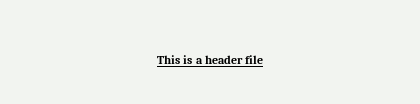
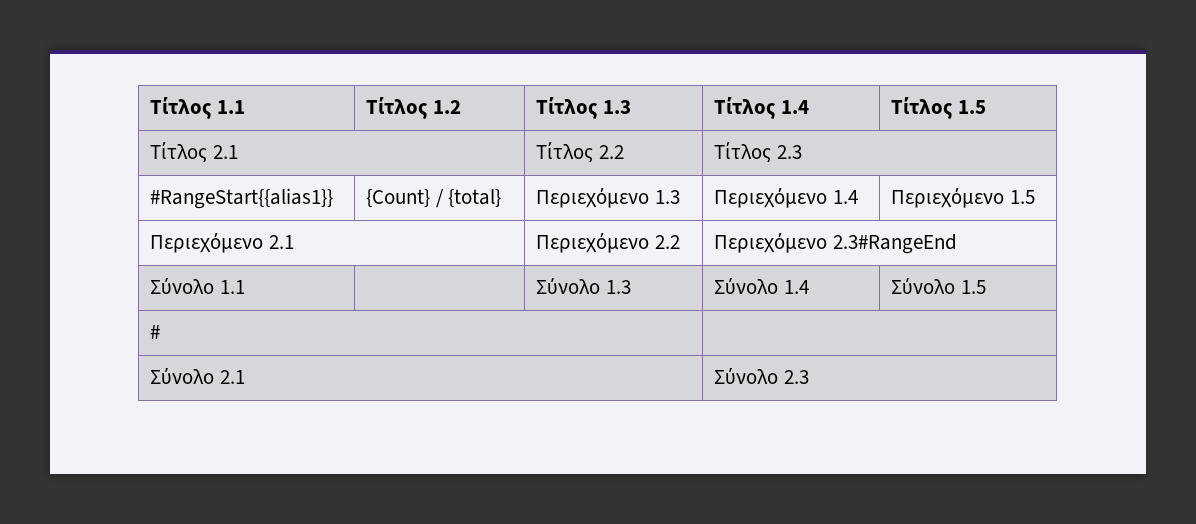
[157,55,263,64] This is a header file -> [149,97,245,119] [365,97,461,119] [535,97,631,119] [713,97,809,119] [890,97,986,119] [149,142,238,163] [535,142,624,163] [713,142,802,163] [149,188,333,209] [365,189,502,208] [535,188,680,208] [713,188,858,208] [890,188,1035,208] [149,233,294,253] [535,233,680,253] [713,233,957,254] [149,278,245,294] [535,278,631,294] [713,278,809,294] [890,278,986,294] [149,325,160,339] [149,368,245,384] [713,368,809,384] Τίτλος 1.1 | Τίτλος 1.2 | Τίτλος 1.3 | Τίτλος 1.4 | Τίτλος 1.5 // Τίτλος 2.1 | Τίτλος 2.2 | Τίτλος 2.3 // #RangeStart{{alias1}} | {Count} / {total} | Περιεχόμενο 1.3 | Περιεχόμενο 1.4 | Περιεχόμενο 1.5 // Περιεχόμενο 2.1 | Περιεχόμενο 2.2 | Περιεχόμενο 2.3#RangeEnd // Σύνολο 1.1 | | Σύνολο 1.3 | Σύνολο 1.4 | Σύνολο 1.5 // # | // Σύνολο 2.1 | Σύνολο 2.3

